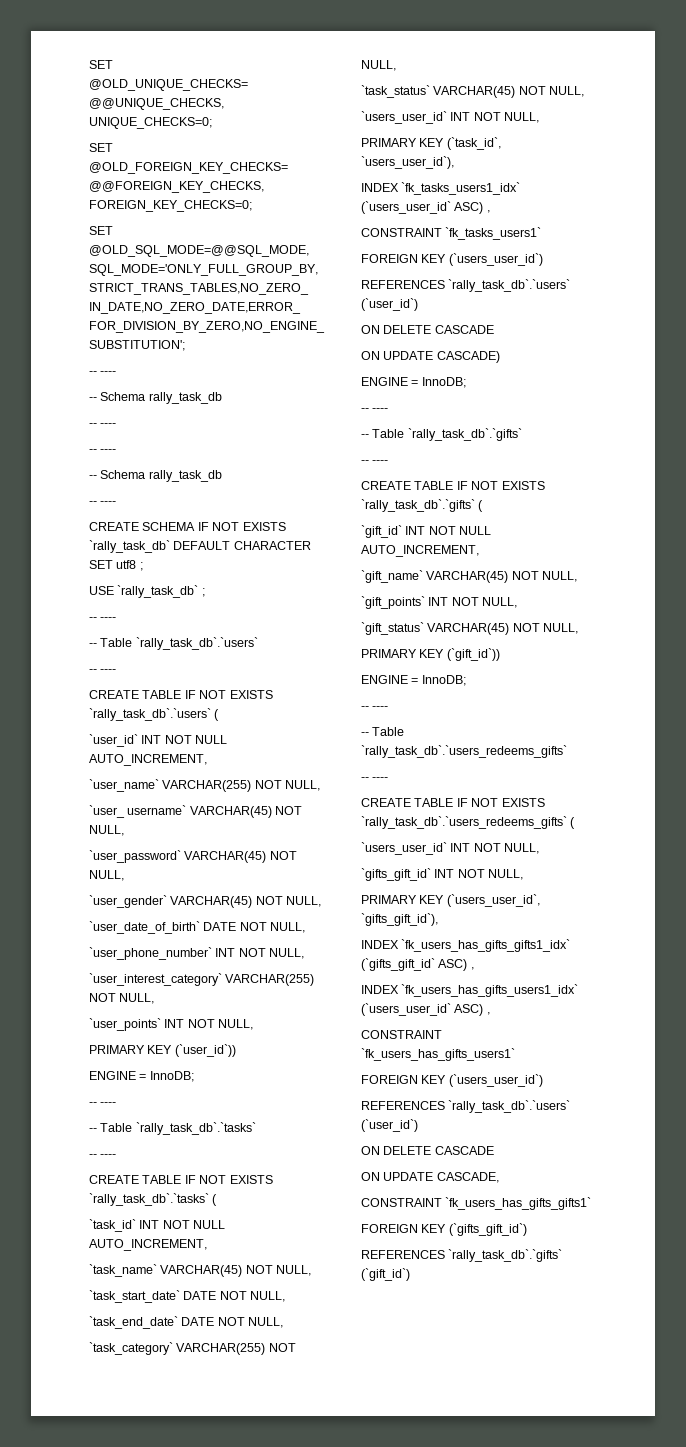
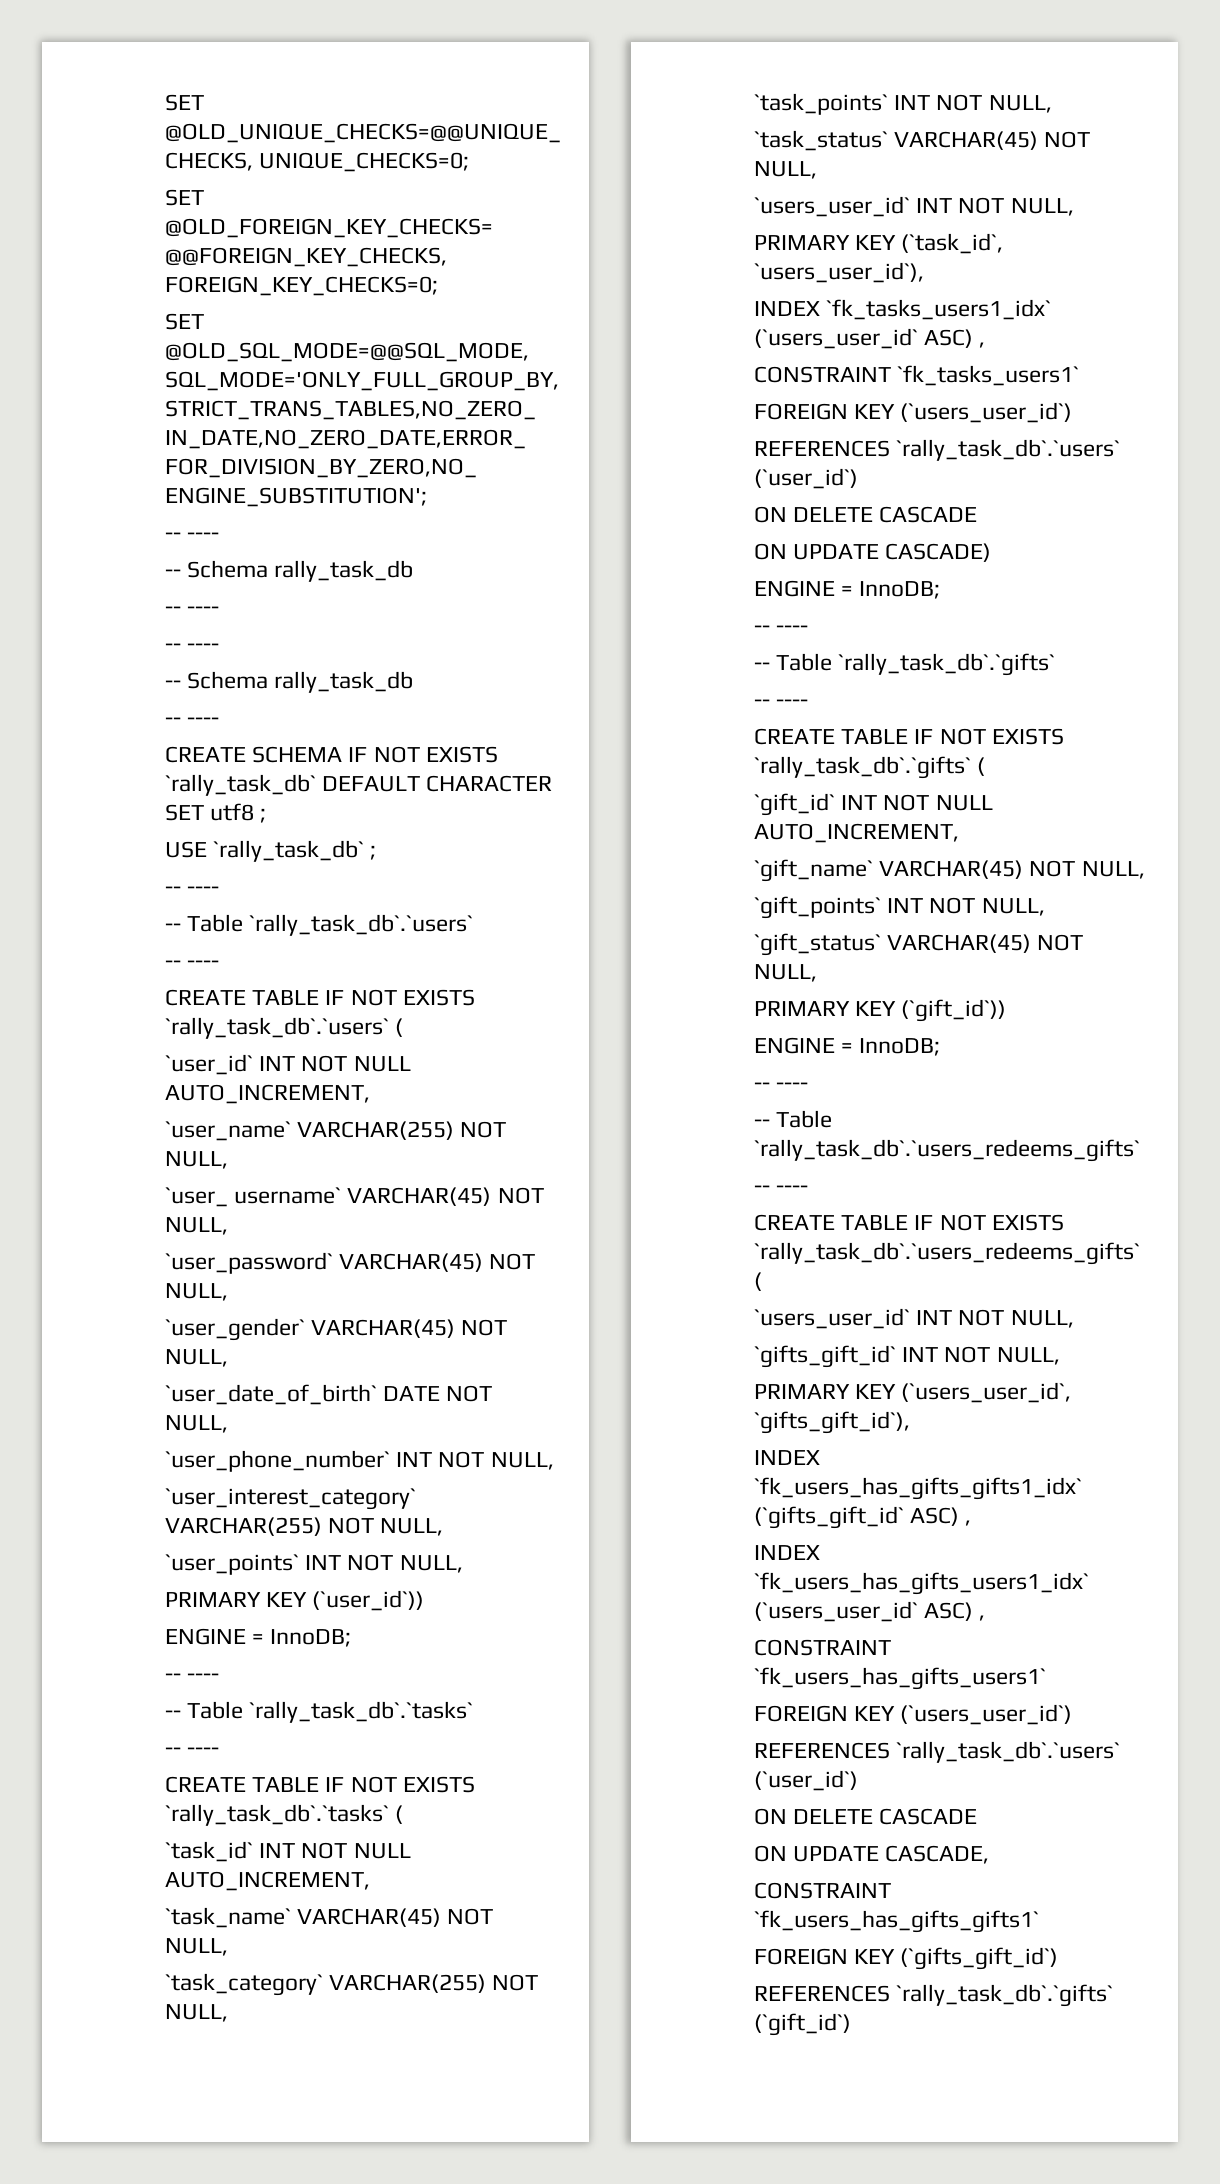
[89,1290,286,1303] [89,1316,284,1329] [89,1342,266,1355] `task_start_date` DATE NOT NULL, // `task_end_date` DATE NOT NULL, // `task_category` VARCHAR(255) -> [165,1973,539,1996] [165,2004,228,2022] [754,93,931,115] `task_category` VARCHAR(255) NOT NULL, // `task_points` INT

